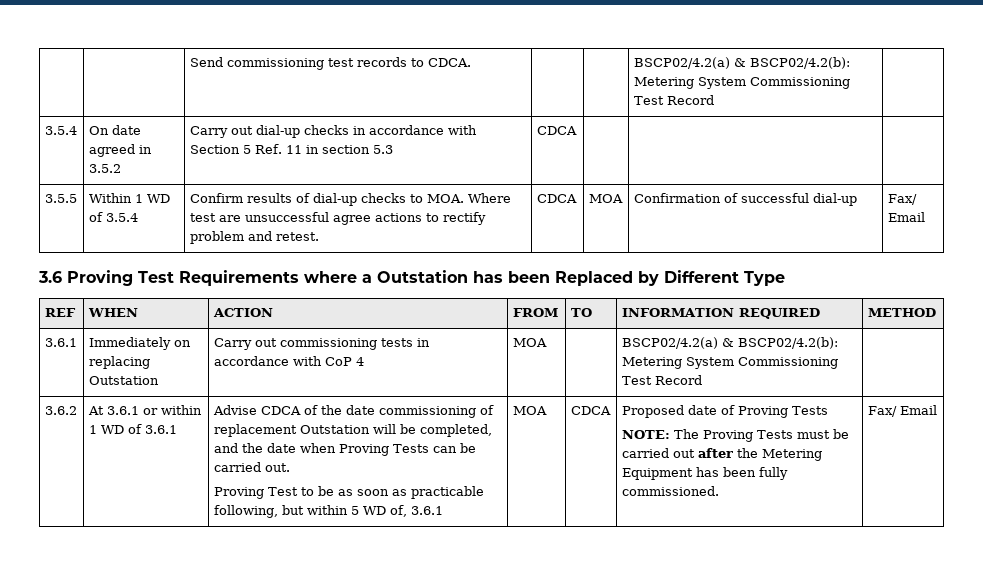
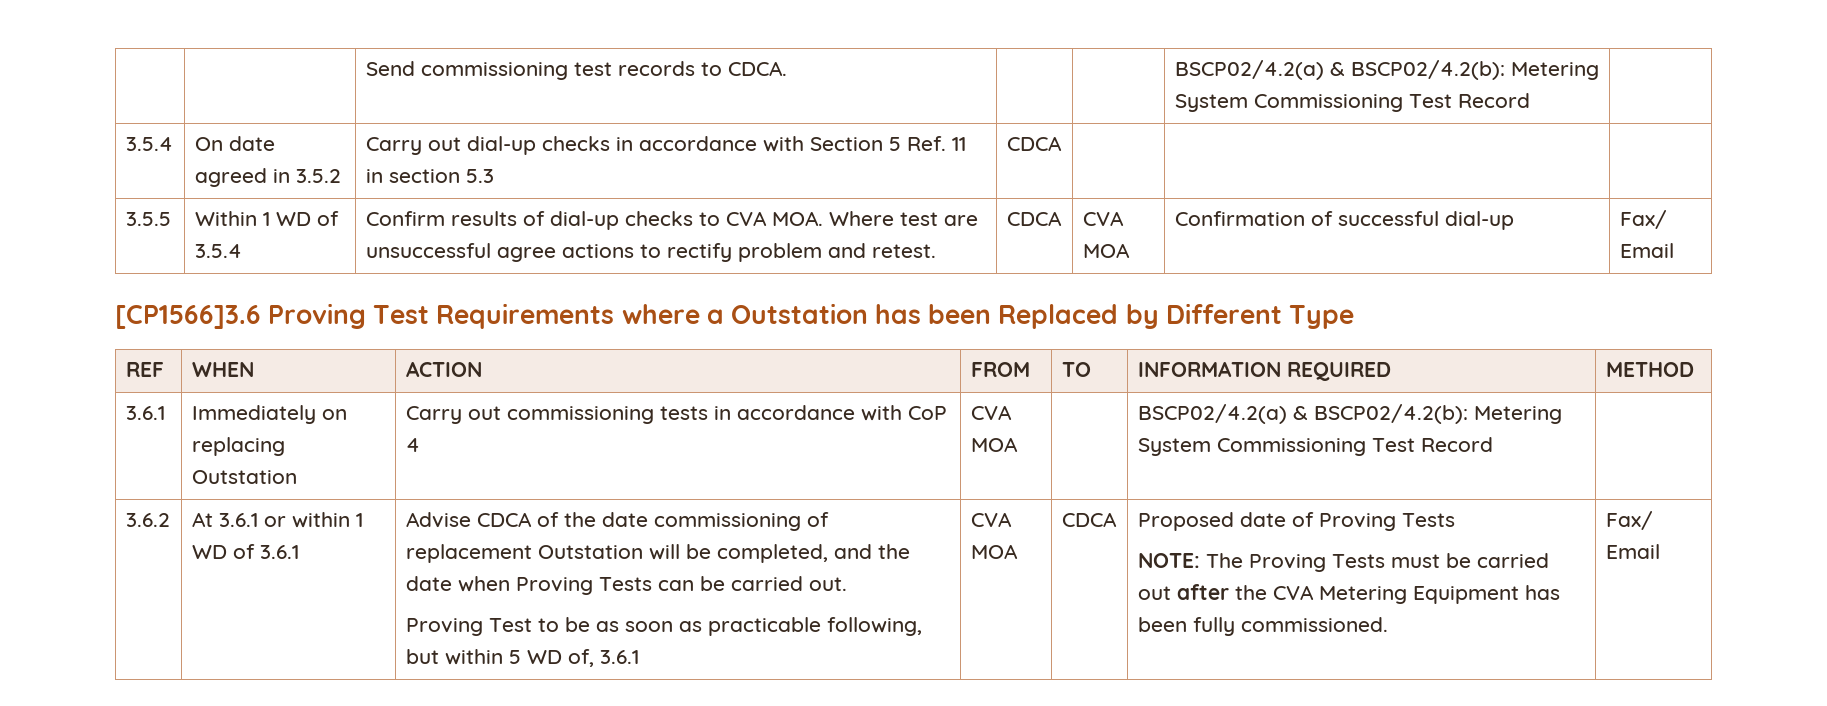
(423, 198) none -> [725,211,767,226] CVA
(577, 198) none -> [1082,211,1124,226] CVA
[38,271,62,283] 3.6 -> [115,305,261,329] [CP1566]3.6
(364, 361) none -> [970,405,1012,420] CVA
(443, 510) none -> [970,512,1012,527] CVA
(758, 453) none -> [1272,585,1314,600] CVA

